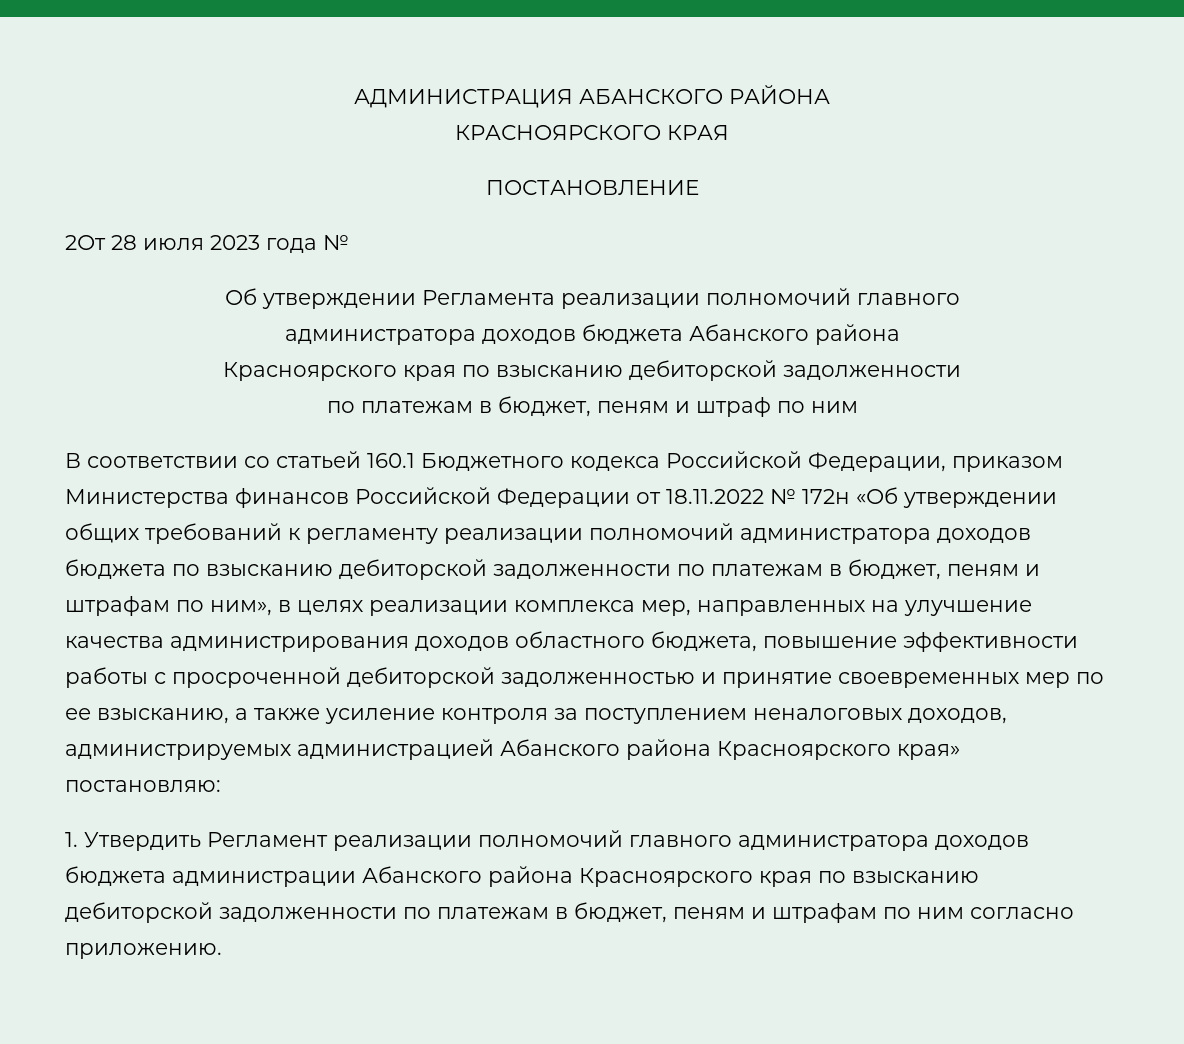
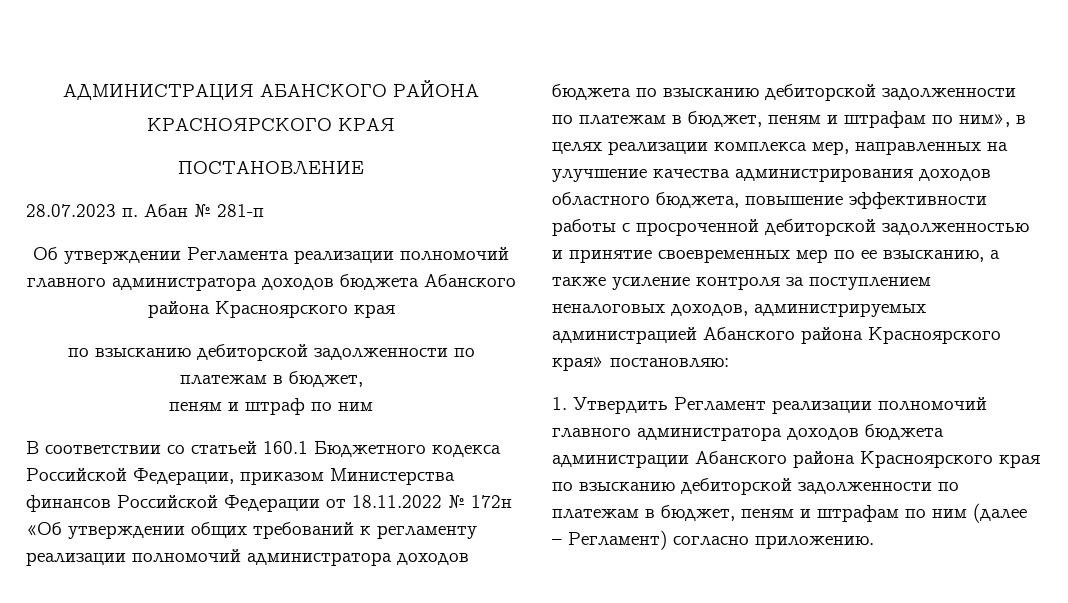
[65,235,349,253] 2От 28 июля 2023 года № -> [26,204,264,217] 28.07.2023 п. Абан № 281-п
(960, 299) // -> (106, 283) none
[223,360,961,381] [326,396,591,417] // Красноярского края по взысканию дебиторской задолженности // по платежам в бюджет, -> [214,301,395,318] [67,344,475,361] [179,371,363,387] Красноярского края // по взысканию дебиторской задолженности по платежам в бюджет, //
(964, 913) none -> [973,503,1027,523] [552,530,667,550] (далее – Регламент)

